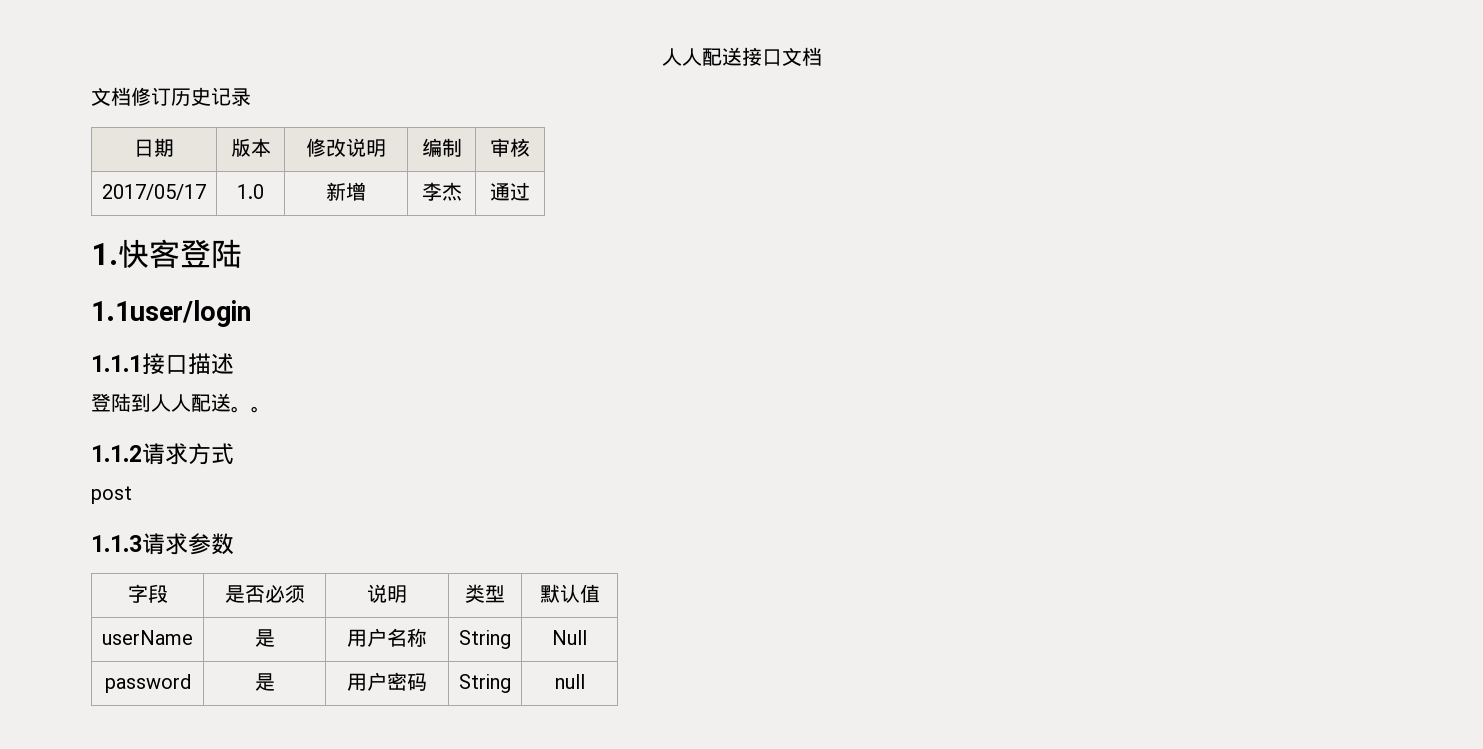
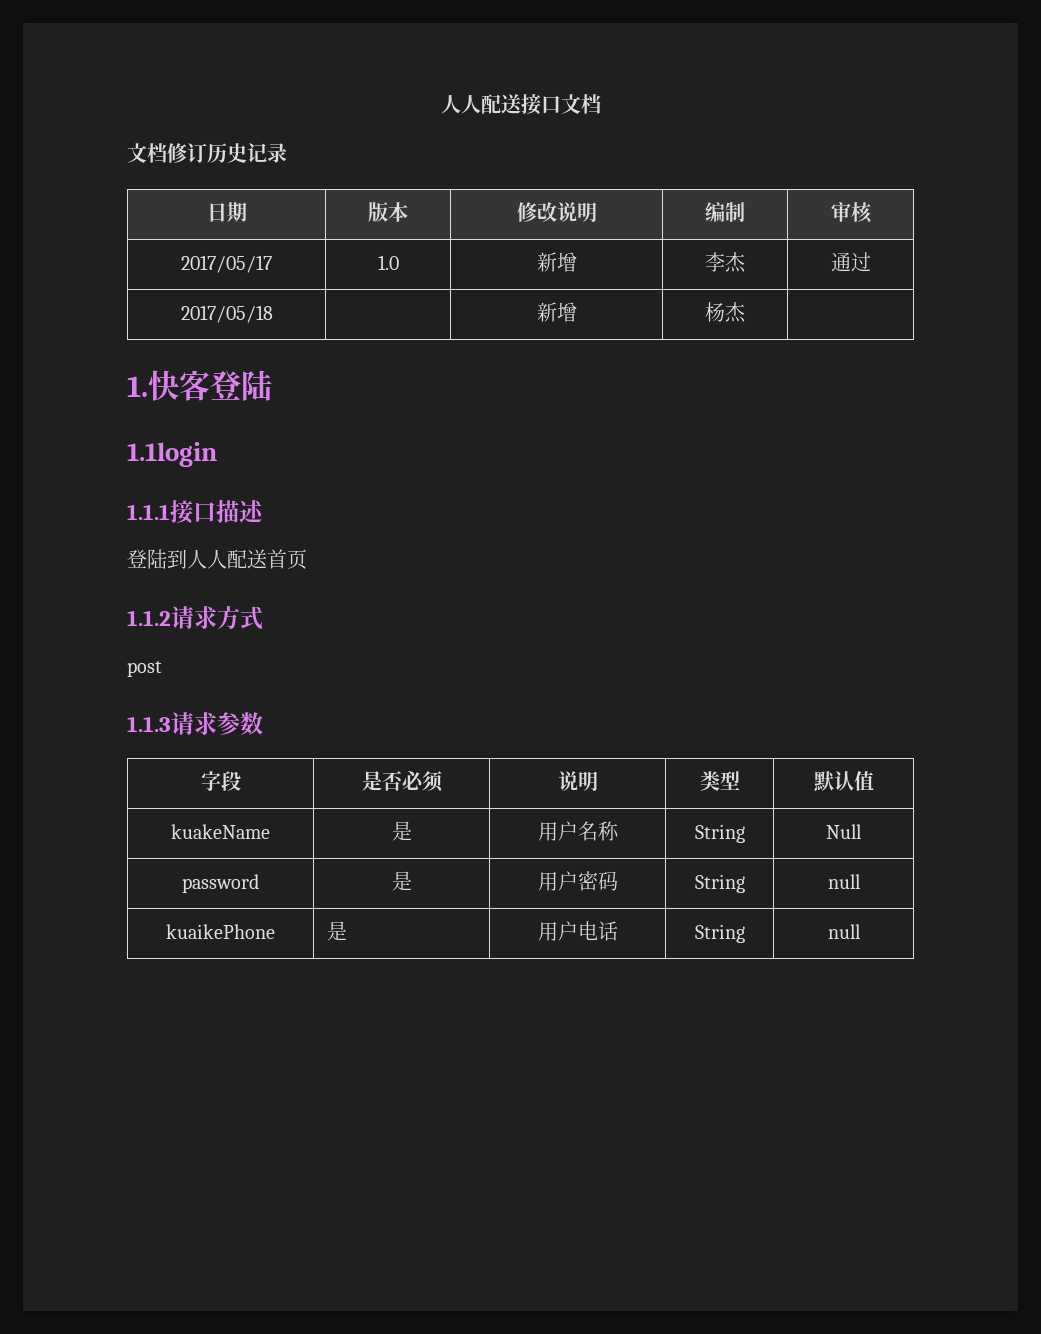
(530, 191) none -> [180,305,273,323] [536,302,577,322] [705,302,746,323] // 2017/05/18 | | 新增 | 杨杰 |
[91,300,251,327] 1.1user/login -> [127,442,217,467] 1.1login
[231,406,271,413] 。。 -> [267,549,307,569] 首页
[102,630,193,645] userName -> [171,824,270,839] kuakeName
(585, 681) none -> [166,924,275,939] [327,921,348,941] [537,921,618,941] [694,924,745,943] [827,924,861,939] // kuaikePhone | 是 | 用户电话 | String | null

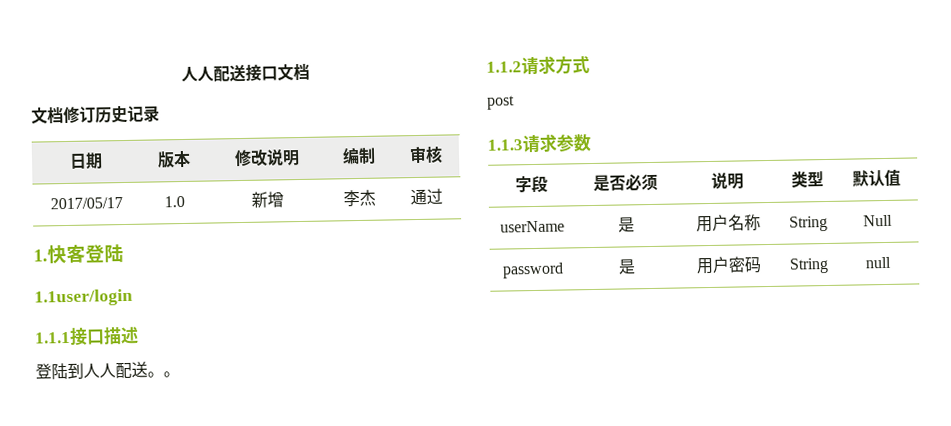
[180,305,273,323] [536,302,577,322] [705,302,746,323] // 2017/05/18 | | 新增 | 杨杰 | -> (443, 196) none
[127,442,217,467] 1.1login -> [34,288,133,307] 1.1user/login
[267,549,307,569] 首页 -> [147,371,180,378] 。。
[171,824,270,839] kuakeName -> [500,220,565,233] userName
[166,924,275,939] [327,921,348,941] [537,921,618,941] [694,924,745,943] [827,924,861,939] // kuaikePhone | 是 | 用户电话 | String | null -> (891, 262) none

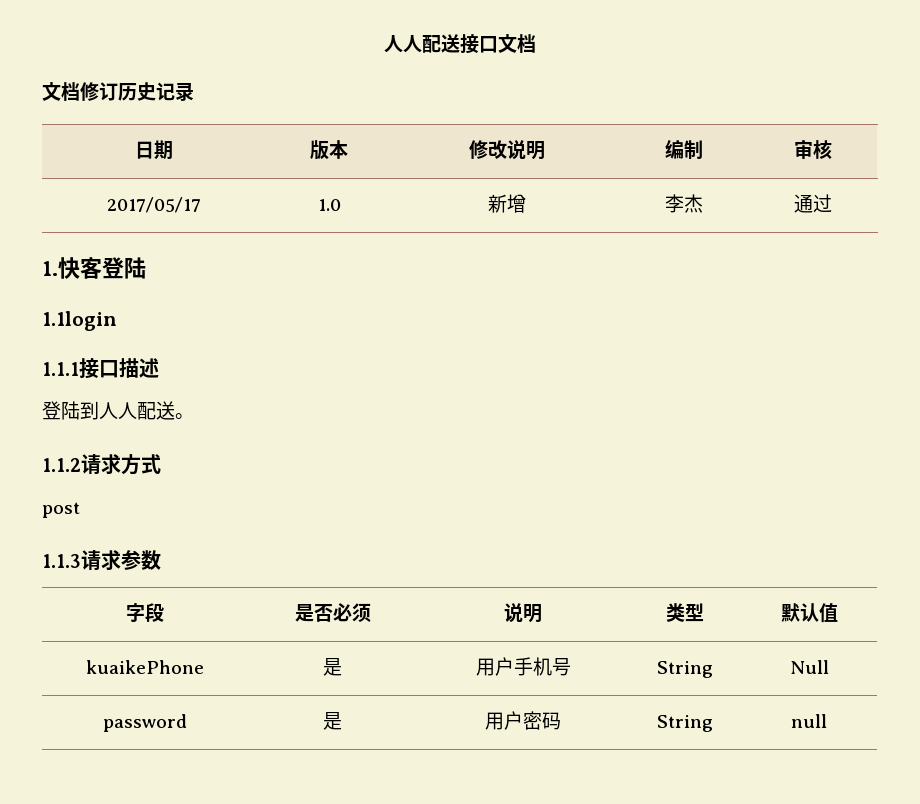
[34,288,133,307] 1.1user/login -> [42,311,117,331] 1.1login
[163,371,180,378] 。 -> (194, 416) none
[500,220,565,233] [617,217,635,233] [695,214,761,233] userName | 是 | 用户名称 -> [85,660,204,674] [323,658,342,676] [475,657,571,676] kuaikePhone | 是 | 用户手机号

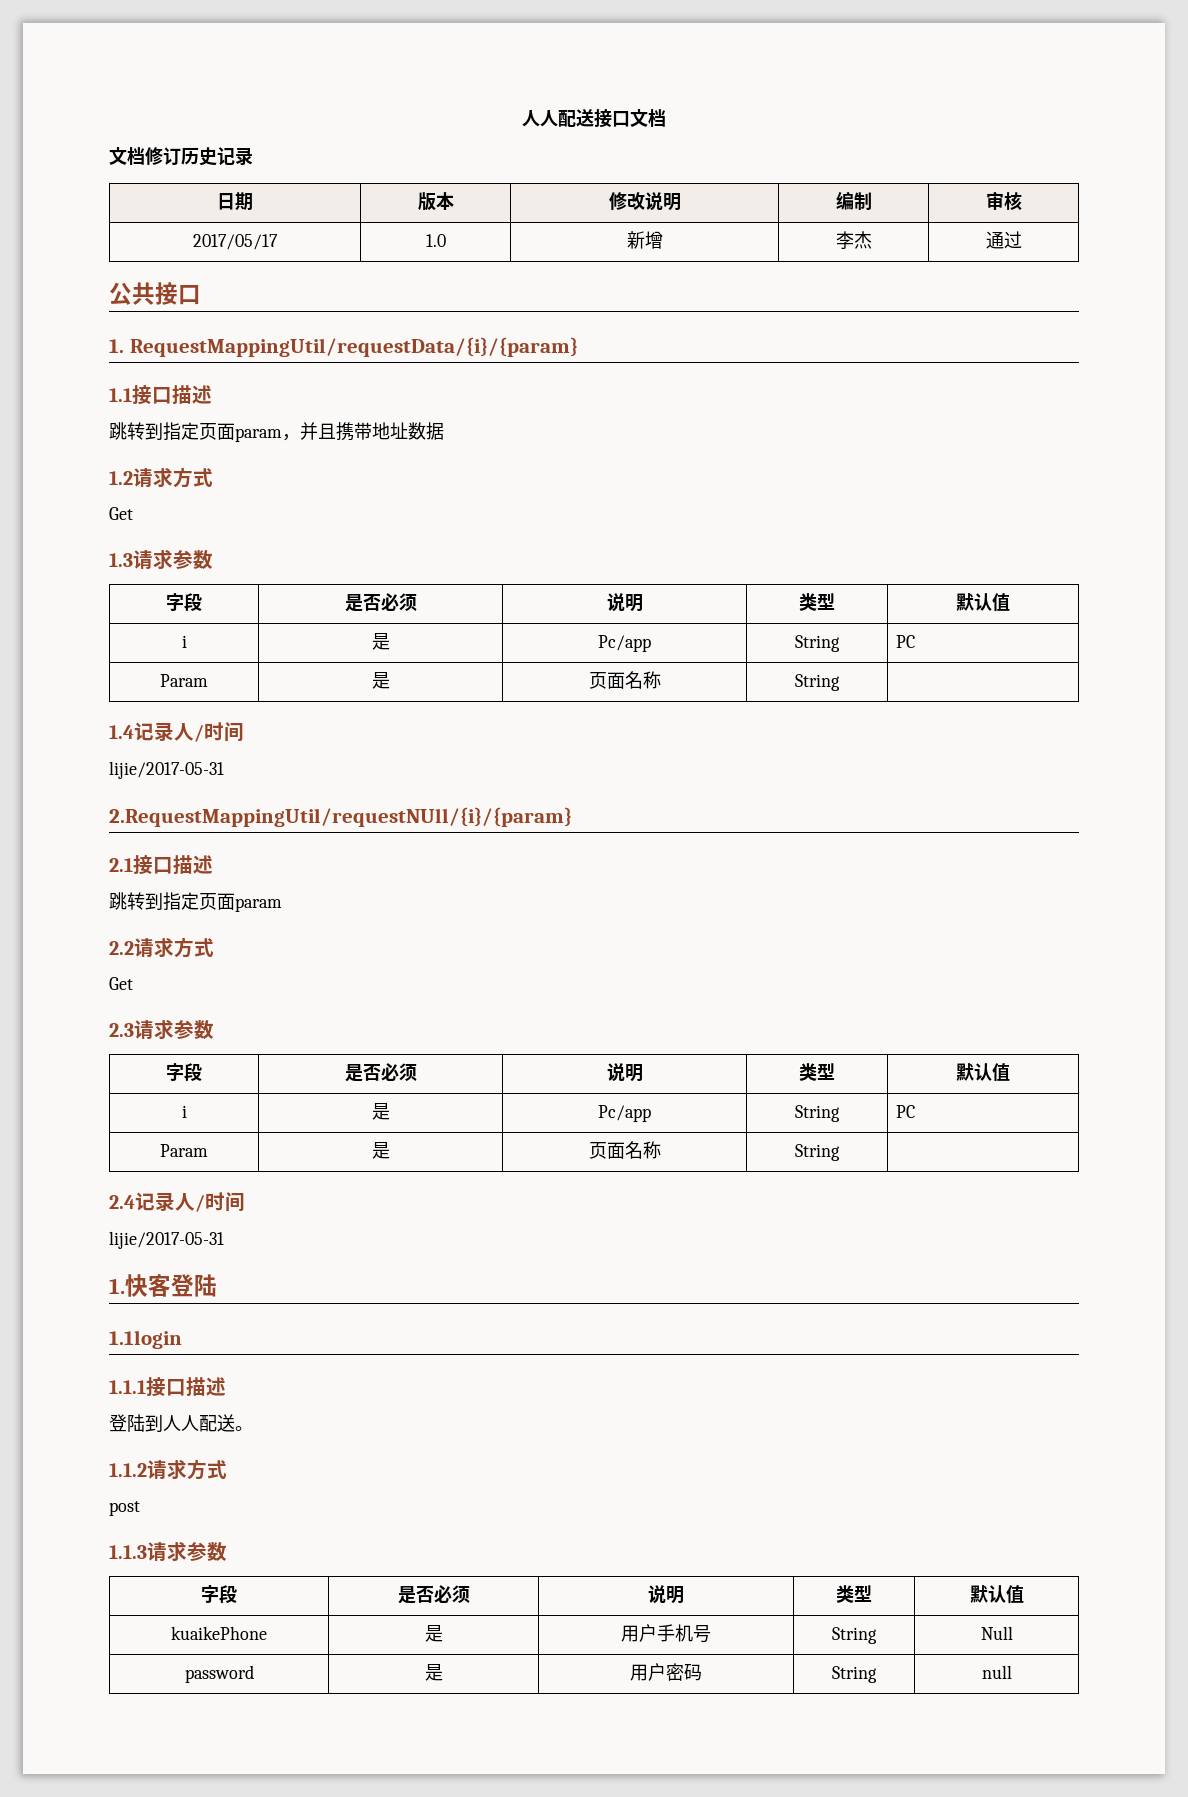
(832, 203) none -> [109,282,201,305] [109,337,578,357] [109,385,212,405] [109,422,444,442] [109,467,213,488] [109,507,133,520] [109,549,213,570] [166,593,202,611] [344,593,417,612] [606,593,643,612] [799,593,835,611] [955,593,1010,612] [181,635,187,648] [371,633,390,650] [598,635,651,652] [795,635,840,652] [896,635,916,648] [160,674,208,687] [371,672,390,689] [588,671,661,689] [795,674,840,691] [109,722,244,742] [109,761,224,779] [109,807,572,827] [109,855,213,875] [109,892,282,912] [109,937,214,958] [109,977,133,990] [109,1019,214,1040] [166,1063,202,1081] [344,1063,417,1082] [606,1063,643,1082] [799,1063,835,1081] [955,1063,1010,1082] [181,1105,187,1118] [371,1103,390,1120] [598,1105,651,1122] [795,1105,840,1122] [896,1105,916,1118] [160,1144,208,1157] [371,1142,390,1159] [588,1141,661,1159] [795,1144,840,1161] [109,1192,245,1212] [109,1231,224,1249] // 公共接口 // 1. RequestMappingUtil/requestData/{i}/{param} // 1.1接口描述 // 跳转到指定页面param，并且携带地址数据 // 1.2请求方式 // Get // 1.3请求参数 // 字段 | 是否必须 | 说明 | 类型 | 默认值 // i | 是 | Pc/app | String | PC // Param | 是 | 页面名称 | String | // 1.4记录人/时间 // lijie/2017-05-31 // 2.RequestMappingUtil/requestNUll/{i}/{param} // 2.1接口描述 // 跳转到指定页面param // 2.2请求方式 // Get // 2.3请求参数 // 字段 | 是否必须 | 说明 | 类型 | 默认值 // i | 是 | Pc/app | String | PC // Param | 是 | 页面名称 | String | // 2.4记录人/时间 // lijie/2017-05-31

